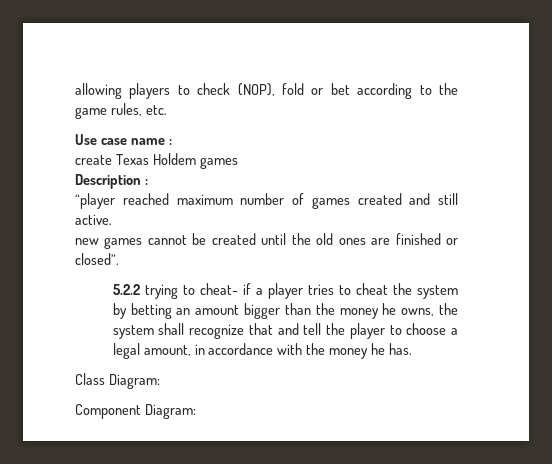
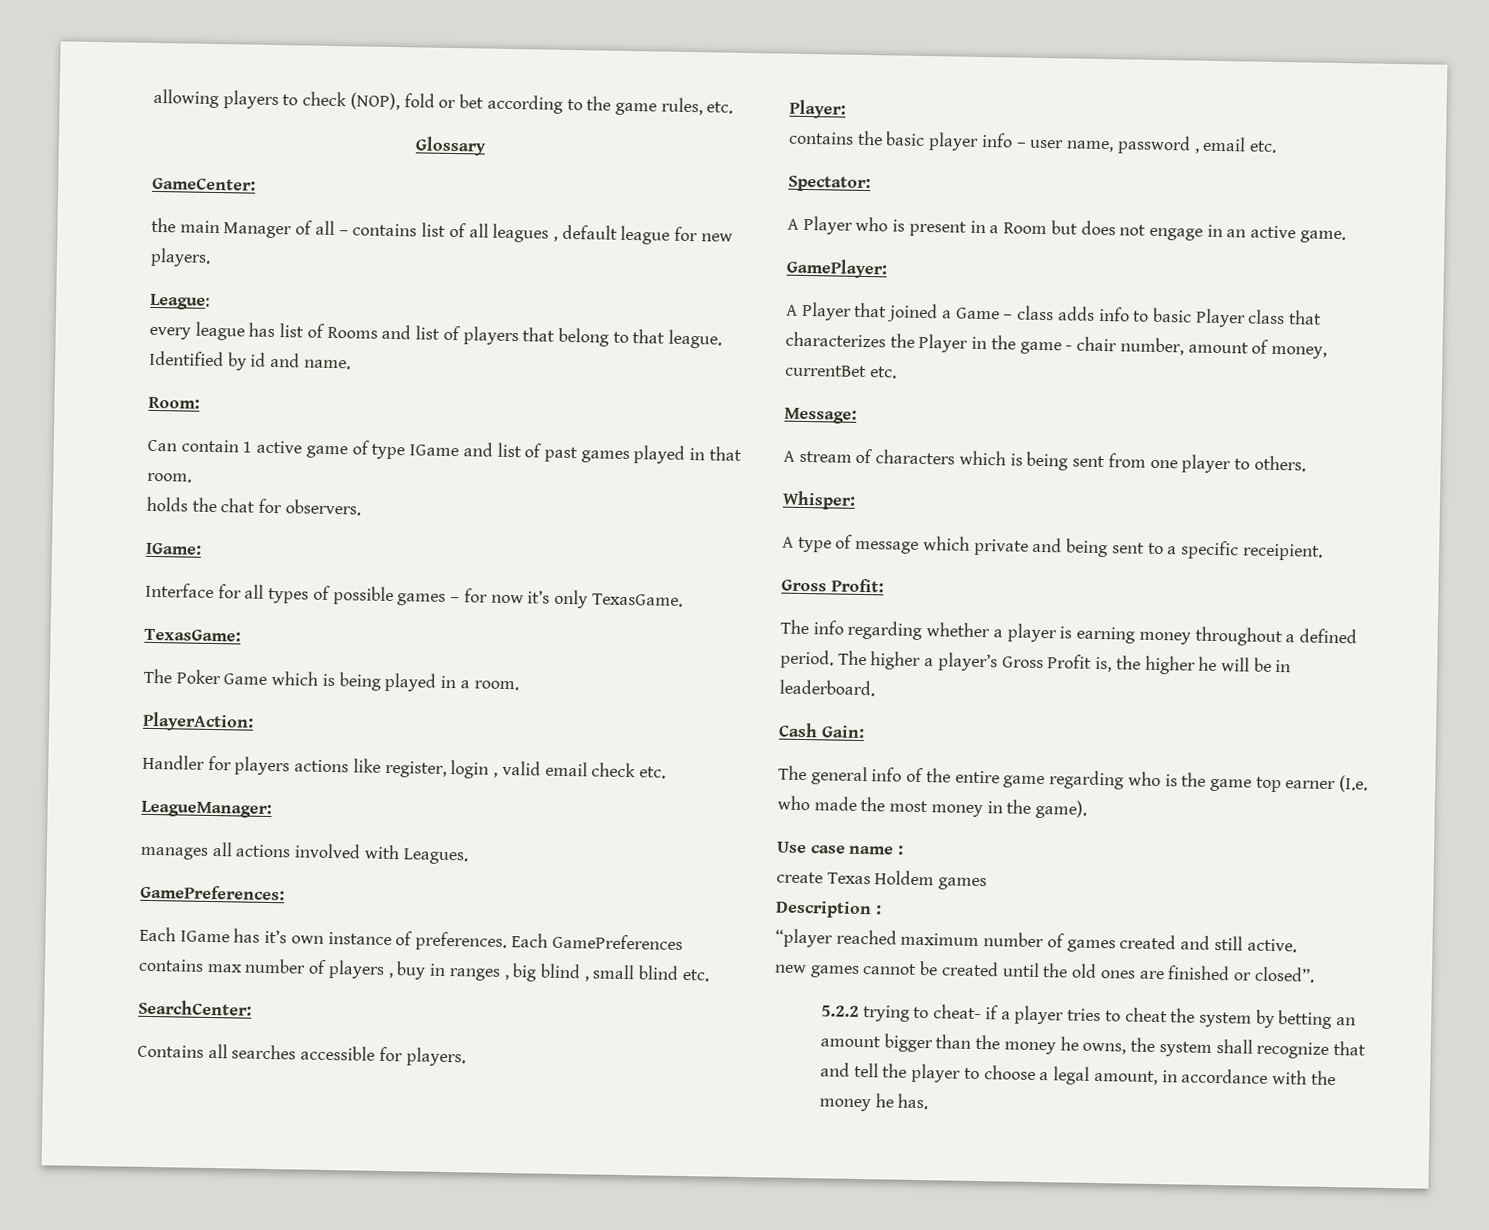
(167, 110) none -> [415,136,487,156] [152,177,256,191] [151,217,733,245] [150,247,211,267] [150,293,210,310] [149,321,723,349] [149,350,351,371] [148,396,200,409] [147,439,742,464] [147,472,192,483] [146,496,361,516] [145,542,202,555] [145,582,683,609] [144,628,241,642] [143,668,519,692] [142,711,254,732] [142,754,666,779] [141,800,272,819] [140,842,468,865] [140,884,285,901] [139,926,683,952] [138,958,709,982] [138,999,252,1016] [137,1043,466,1067] [789,99,846,119] [788,130,1277,155] [788,175,871,193] [787,215,1346,244] [786,258,888,279] [786,301,1323,328] [785,331,1327,359] [785,364,897,379] [784,407,857,424] [783,448,1306,474] [782,490,856,510] [782,534,1323,561] [781,578,884,593] [780,619,1357,647] [780,649,1292,675] [779,679,875,697] [778,722,865,739] [778,765,1369,793] [777,795,1088,819] // Glossary // GameCenter: // the main Manager of all – contains list of all leagues , default league for new players. // League: // every league has list of Rooms and list of players that belong to that league. Identified by id and name. // Room: // Can contain 1 active game of type IGame and list of past games played in that room. // holds the chat for observers. // IGame: // Interface for all types of possible games – for now it’s only TexasGame. // TexasGame: // The Poker Game which is being played in a room. // PlayerAction: // Handler for players actions like register, login , valid email check etc. // LeagueManager: // manages all actions involved with Leagues. // GamePreferences: // Each IGame has it’s own instance of preferences. Each GamePreferences contains max number of players , buy in ranges , big blind , small blind etc. // SearchCenter: // Contains all searches accessible for players. // Player: // contains the basic player info – user name, password , email etc. // Spectator: // A Player who is present in a Room but does not engage in an active game. // GamePlayer: // A Player that joined a Game – class adds info to basic Player class that characterizes the Player in the game - chair number, amount of money, currentBet etc. // Message: // A stream of characters which is being sent from one player to others. // Whisper: // A type of message which private and being sent to a specific receipient. // Gross Profit: // The info regarding whether a player is earning money throughout a defined period. The higher a player’s Gross Profit is, the higher he will be in leaderboard. // Cash Gain: // The general info of the entire game regarding who is the game top earner (I.e. who made the most money in the game).
[75,373,160,389] [75,404,196,419] // Class Diagram: // Component Diagram: -> (929, 1101) none

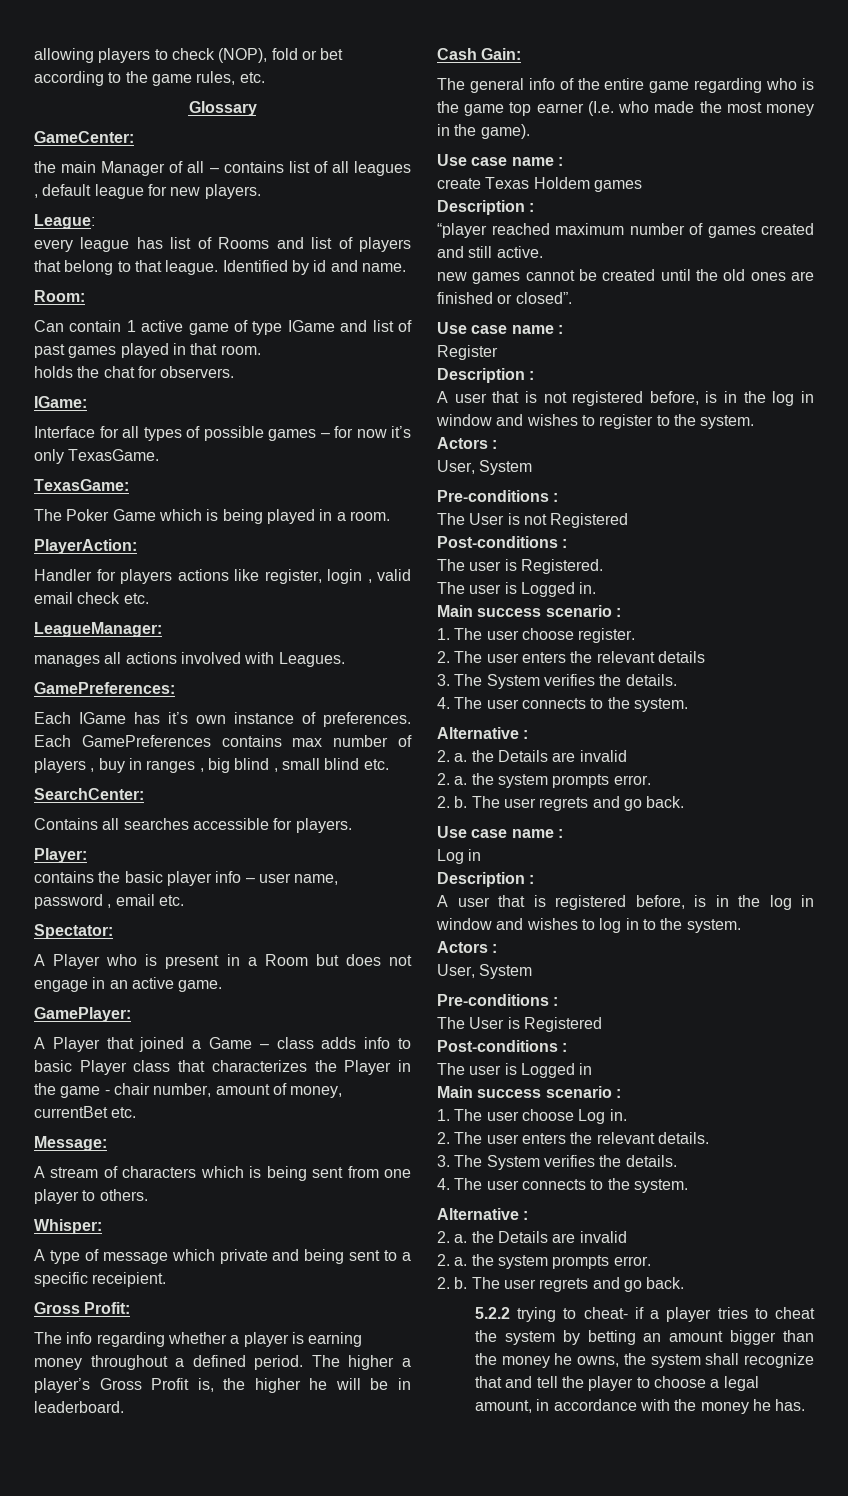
(1315, 974) none -> [437,322,563,334] [437,345,498,360] [437,368,535,383] [437,391,814,406] [436,414,755,429] [437,437,498,449] [437,460,533,475] [437,490,559,502] [437,513,629,528] [437,536,568,548] [437,559,603,574] [437,582,597,597] [437,605,621,617] [437,628,636,643] [437,651,705,663] [437,674,677,689] [437,697,688,712] [437,727,529,739] [437,750,627,762] [437,773,651,788] [437,796,685,811] [437,826,563,838] [437,849,482,864] [437,872,535,887] [437,895,814,910] [436,918,741,933] [437,941,498,953] [437,964,533,979] [437,994,559,1006] [437,1017,602,1032] [437,1040,568,1052] [437,1063,593,1078] [437,1086,621,1098] [437,1109,627,1124] [437,1132,709,1144] [437,1155,677,1170] [437,1178,688,1193] [437,1208,529,1220] [437,1231,627,1243] [437,1254,651,1269] [437,1277,685,1292] // Use case name : // Register // Description : // A user that is not registered before, is in the log in window and wishes to register to the system. // Actors : // User, System // Pre-conditions : // The User is not Registered // Post-conditions : // The user is Registered. // The user is Logged in. // Main success scenario : // 1. The user choose register. // 2. The user enters the relevant details // 3. The System verifies the details. // 4. The user connects to the system. // Alternative : // 2. a. the Details are invalid // 2. a. the system prompts error. // 2. b. The user regrets and go back. // Use case name : // Log in // Description : // A user that is registered before, is in the log in window and wishes to log in to the system. // Actors : // User, System // Pre-conditions : // The User is Registered // Post-conditions : // The user is Logged in // Main success scenario : // 1. The user choose Log in. // 2. The user enters the relevant details. // 3. The System verifies the details. // 4. The user connects to the system. // Alternative : // 2. a. the Details are invalid // 2. a. the system prompts error. // 2. b. The user regrets and go back.

